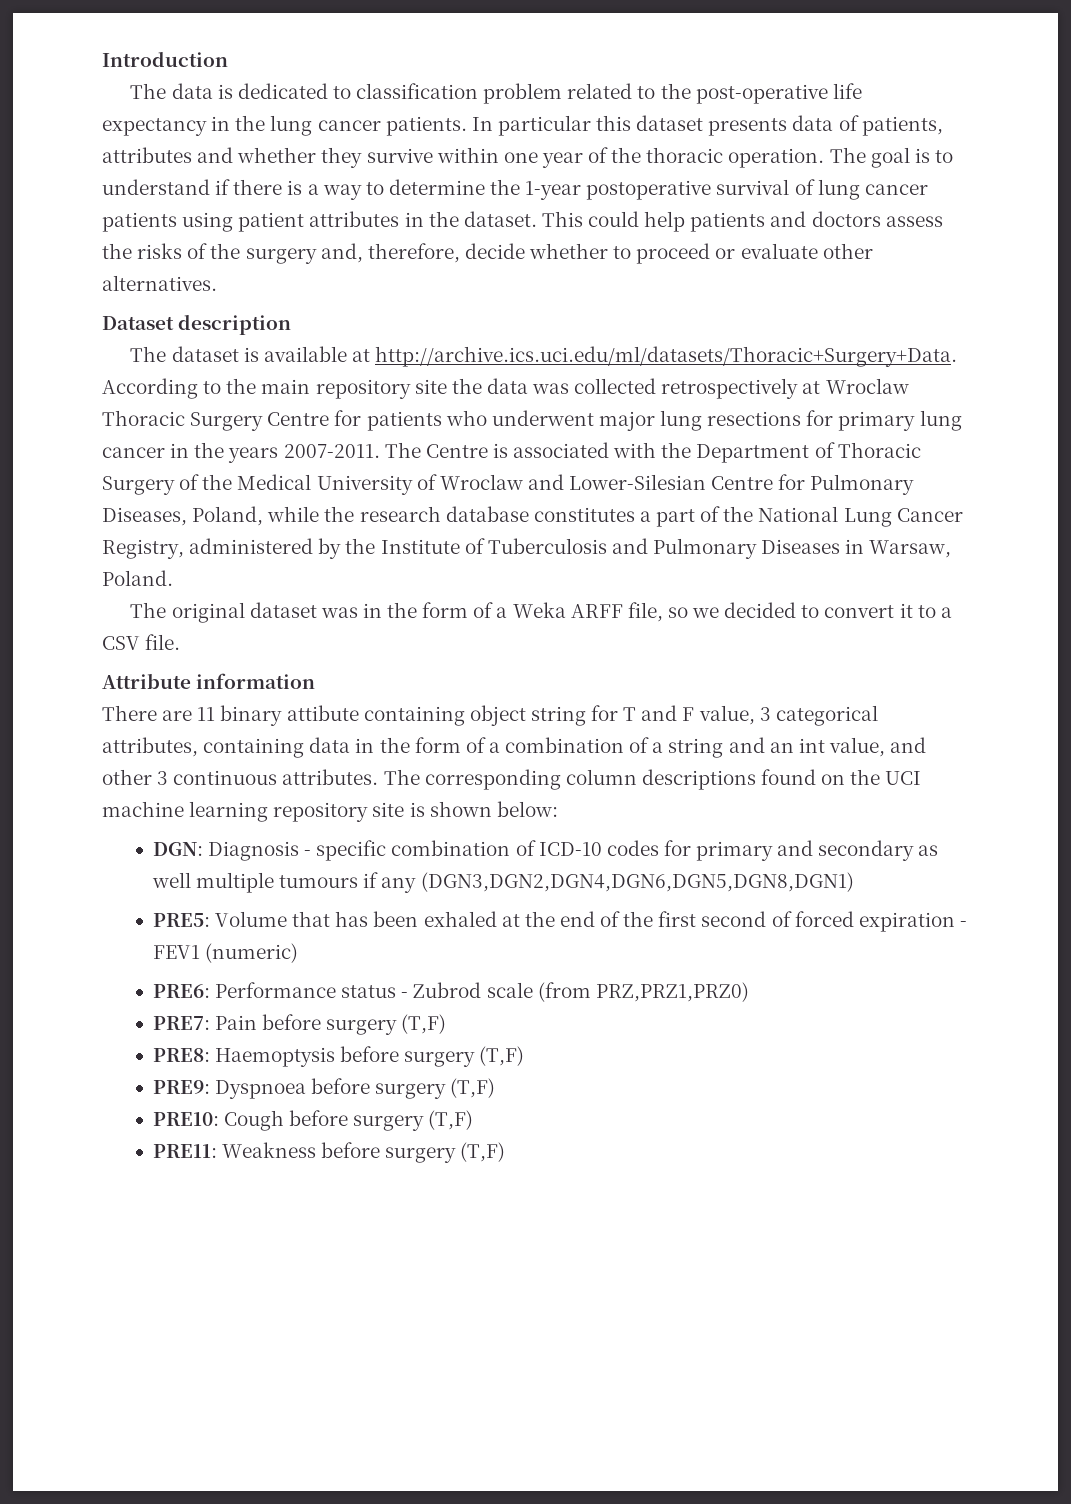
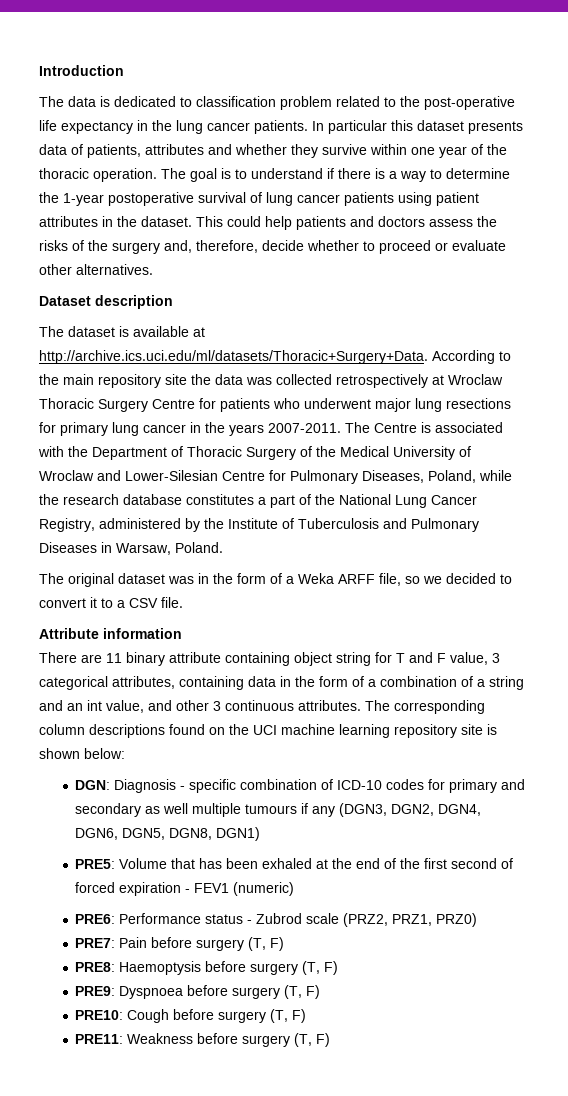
[286,705,359,721] attibute -> [169,652,221,663] attribute
[420,872,854,892] (DGN3,DGN2,DGN4,DGN6,DGN5,DGN8,DGN1) -> [339,803,482,817] [75,827,261,841] (DGN3, DGN2, DGN4, DGN6, DGN5, DGN8, DGN1)
[537,982,749,1002] (from PRZ,PRZ1,PRZ0) -> [343,913,478,927] (PRZ2, PRZ1, PRZ0)
[401,1014,447,1034] (T,F) -> [248,937,285,951] (T, F)
[479,1046,525,1066] (T,F) -> [302,961,339,975] (T, F)
[450,1078,496,1098] (T,F) -> [284,985,321,999] (T, F)
[428,1110,474,1130] (T,F) -> [270,1009,307,1023] (T, F)
[460,1142,506,1162] (T,F) -> [294,1033,331,1047] (T, F)

